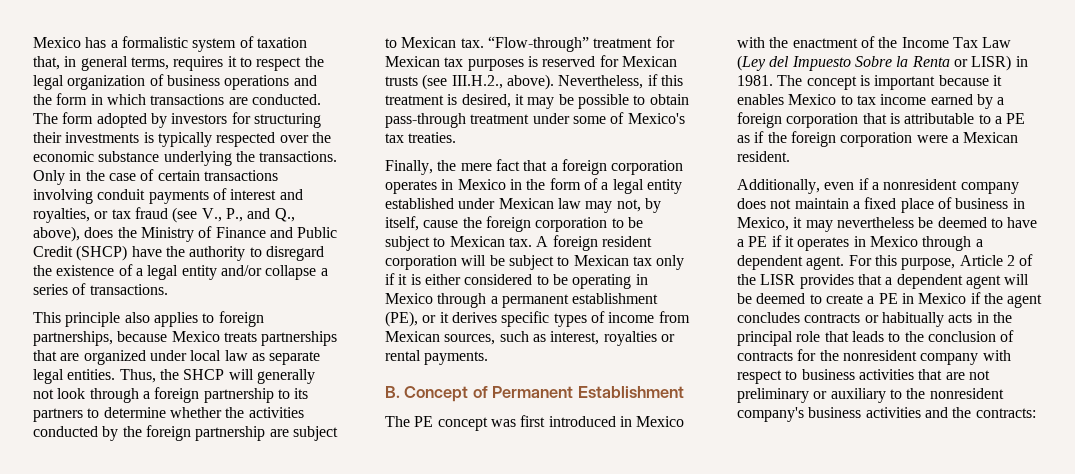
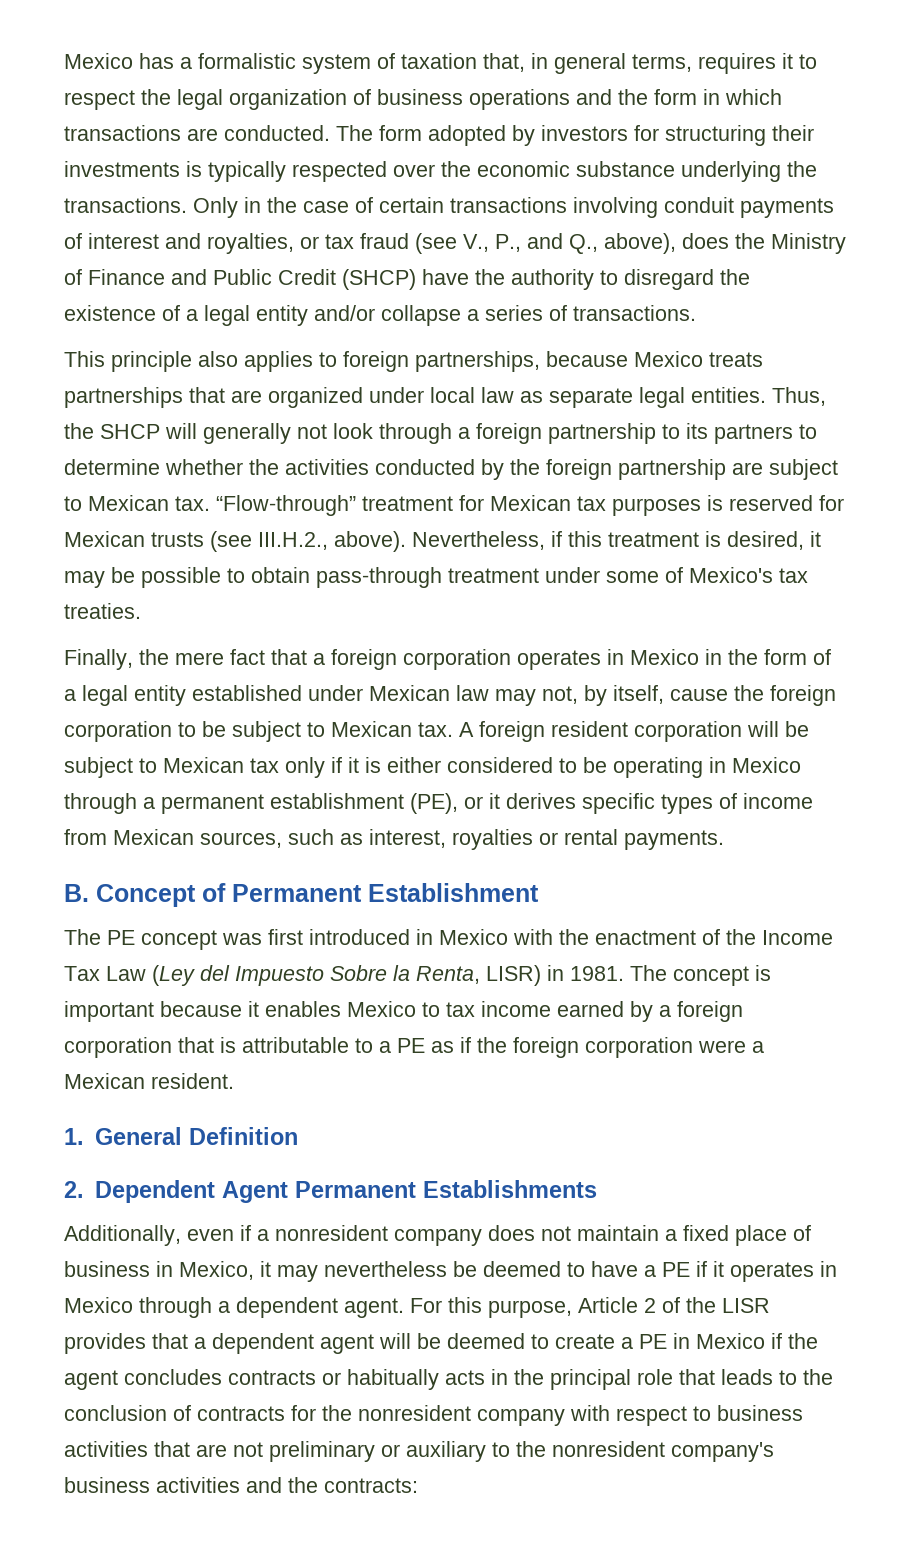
[911,56,968,67] Renta or -> [416,966,480,984] Renta,
(790, 156) none -> [64,1127,298,1145] [64,1180,597,1203] // 1. General Definition // 2. Dependent Agent Permanent Establishments

